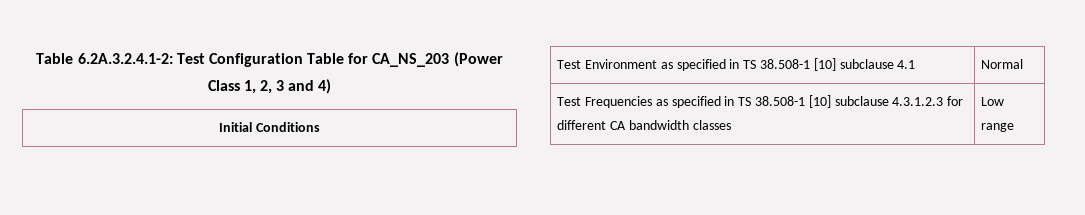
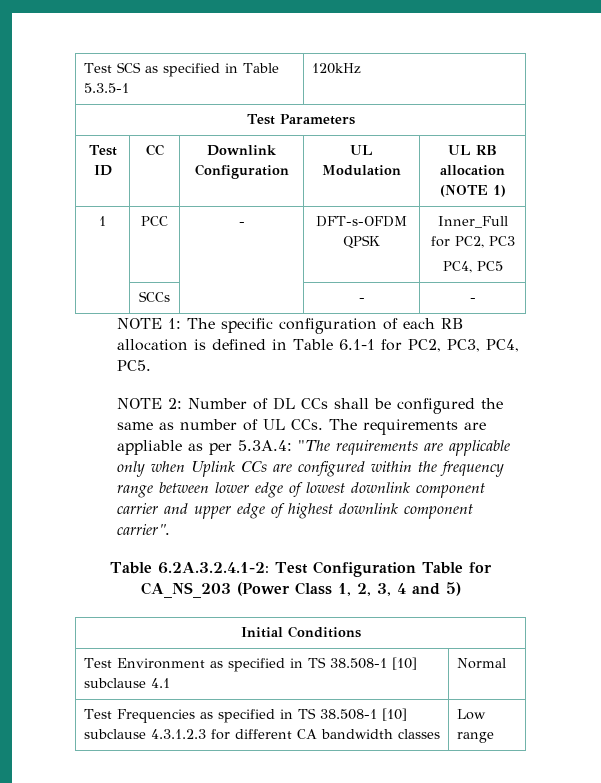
(36, 58) none -> [83,62,279,77] [83,83,129,93] [311,63,361,74] [246,114,355,125] [88,145,117,156] [93,165,112,176] [145,144,164,156] [207,145,277,156] [194,164,289,179] [350,145,373,155] [322,165,401,176] [448,145,497,155] [440,165,505,176] [439,185,506,197] [99,216,106,226] [141,216,168,226] [238,222,245,226] [316,216,407,227] [343,235,380,249] [437,216,508,228] [430,236,515,248] [442,261,503,273] [139,291,170,302] [358,298,365,302] [469,298,476,302] [117,318,464,334] [117,339,520,352] [117,360,152,371] [117,397,504,414] [117,419,487,435] [117,440,511,456] [117,461,505,477] [117,482,486,498] [117,503,474,519] [117,524,171,535] Test SCS as specified in Table 5.3.5-1 | 120kHz // Test Parameters // Test ID | CC | Downlink Configuration | UL Modulation | UL RB allocation (NOTE 1) // 1 | PCC | - | DFT-s-OFDM QPSK | Inner_Full for PC2, PC3 // PC4, PC5 // | SCCs | | - | - // NOTE 1: The specific configuration of each RB allocation is defined in Table 6.1-1 for PC2, PC3, PC4, PC5. // NOTE 2: Number of DL CCs shall be configured the same as number of UL CCs. The requirements are appliable as per 5.3A.4: "The requirements are applicable only when Uplink CCs are configured within the frequency range between lower edge of lowest downlink component carrier and upper edge of highest downlink component carrier". //
[276,79,332,94] 3 and 4) -> [376,582,461,596] 3, 4 and 5)

